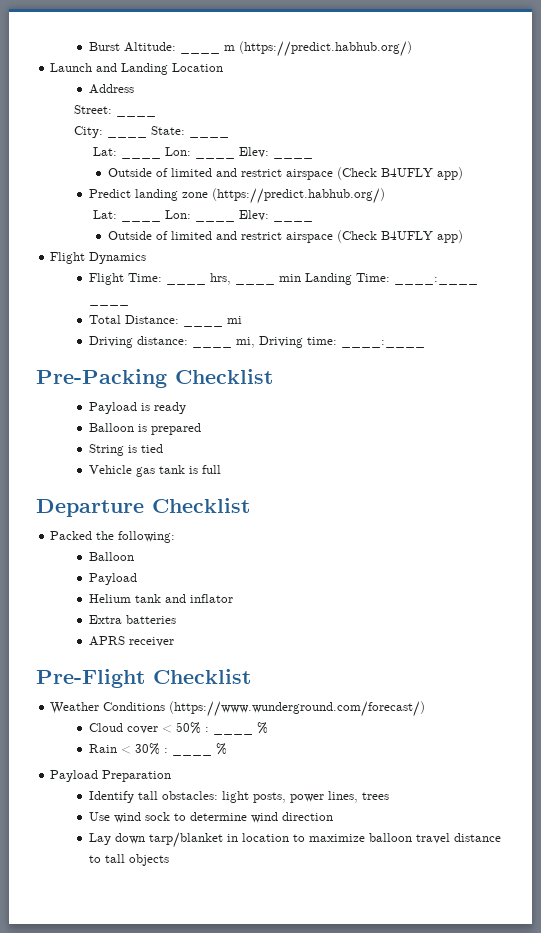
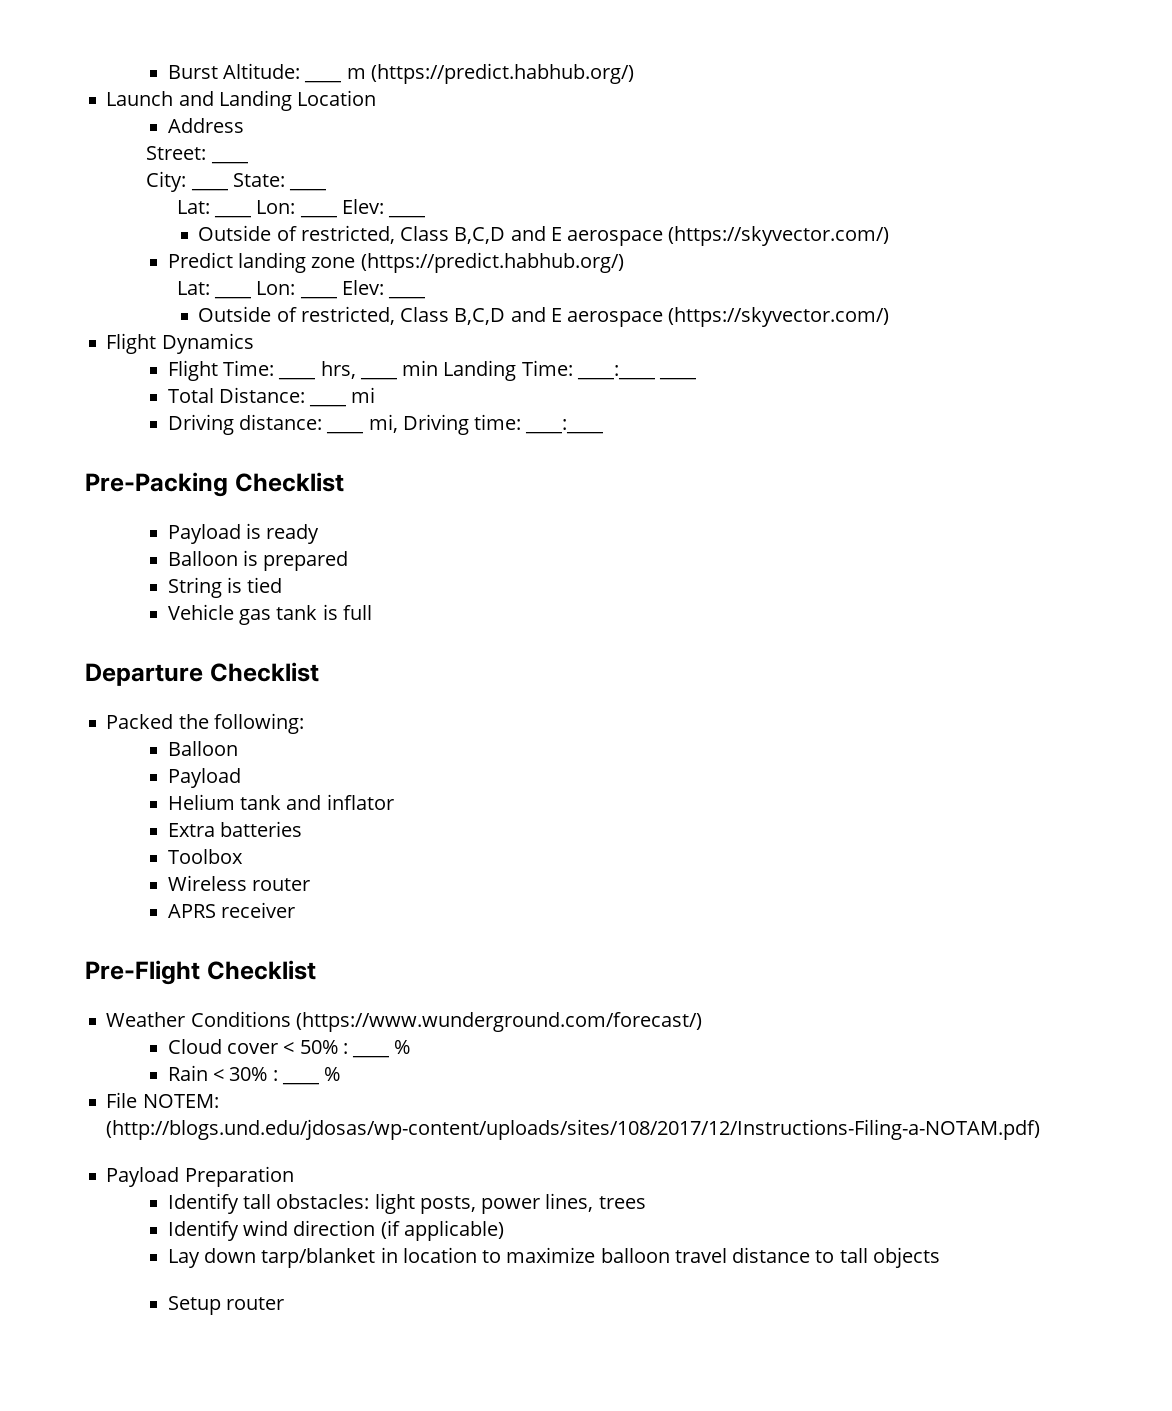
[170,167,463,180] limited and restrict airspace (Check B4UFLY app) -> [300,225,890,246] restricted, Class B,C,D and E aerospace (https://skyvector.com/)
[170,230,463,243] limited and restrict airspace (Check B4UFLY app) -> [300,306,890,327] restricted, Class B,C,D and E aerospace (https://skyvector.com/)
(176, 619) none -> [167,849,243,864] [167,875,310,891] // Toolbox // Wireless router
(227, 749) none -> [106,1092,219,1108] [106,1119,1041,1140] // File NOTEM: (http://blogs.und.edu/jdosas/wp-content/uploads/sites/108/2017/12/Instructions-Filing-a-NOTAM.pdf)
[88,812,247,823] Use wind sock to determine -> [167,1220,239,1241] Identify
(333, 816) none -> [380,1220,504,1241] (if applicable)
(169, 860) none -> [167,1296,284,1315] // Setup router

